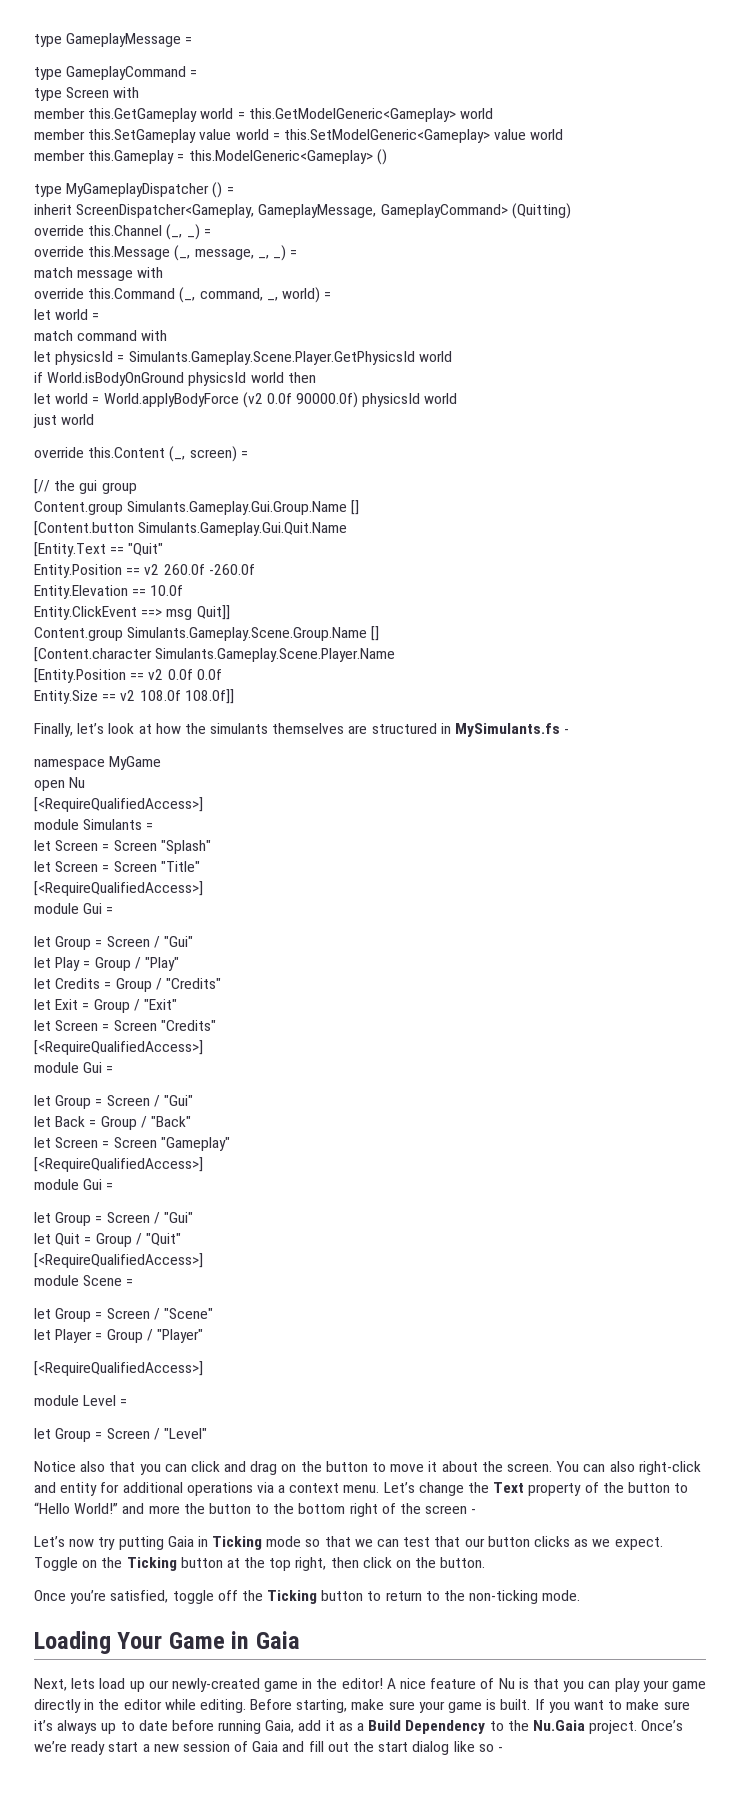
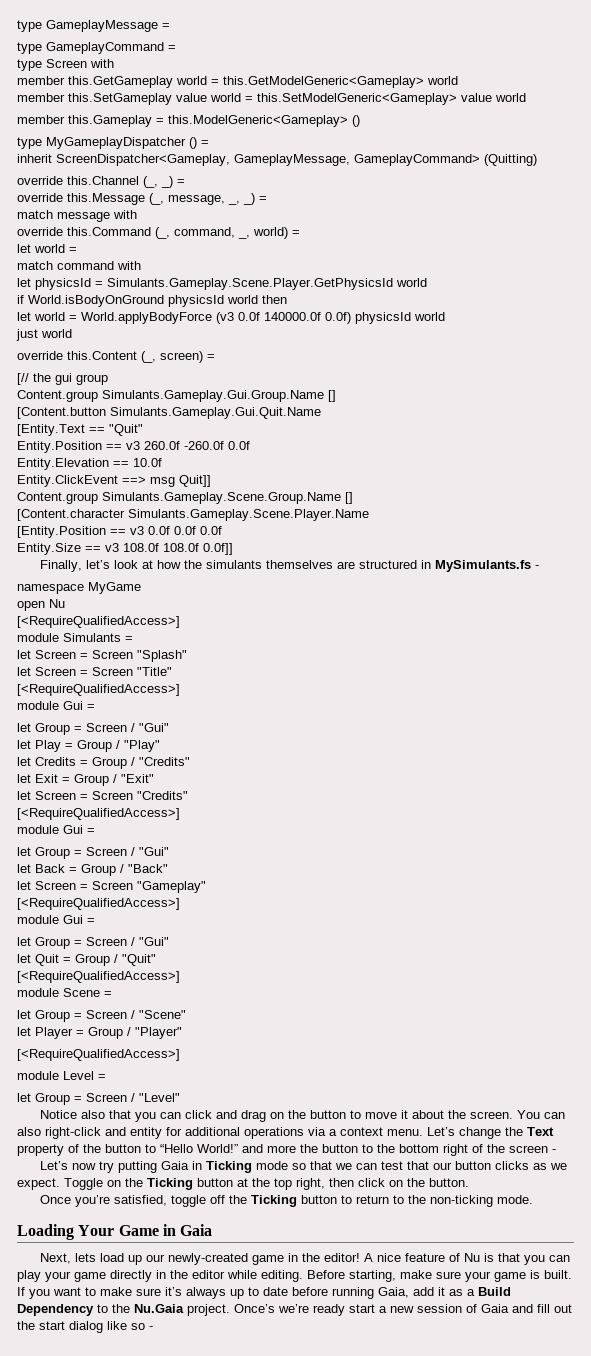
[242,392,359,408] (v2 0.0f 90000.0f) -> [216,312,351,324] (v3 0.0f 140000.0f 0.0f)
[144,564,160,575] v2 -> [126,441,140,450] v3
(255, 569) none -> [228,441,250,450] 0.0f
[148,669,164,680] v2 -> [130,526,170,535] v3 0.0f
[120,689,234,704] v2 108.0f 108.0f]] -> [105,543,233,555] v3 108.0f 108.0f 0.0f]]

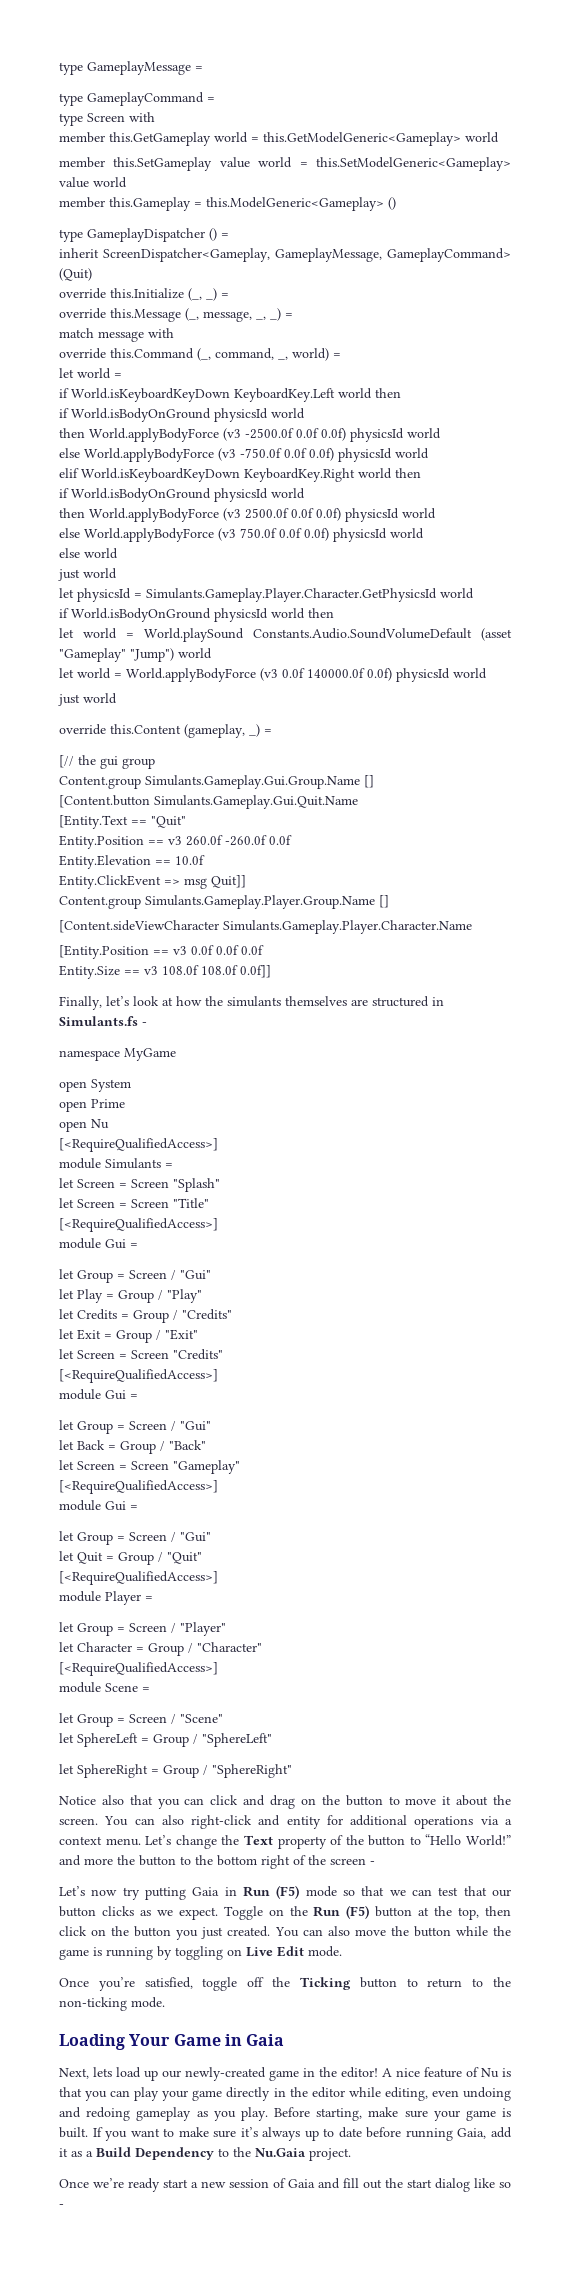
[46,137,186,149] MyGameplayDispatcher -> [87,228,205,242] GameplayDispatcher
[484,154,537,166] [17,176,139,185] (Quitting) // override this.Channel -> [59,268,92,281] [59,288,184,299] (Quit) // override this.Initialize
[17,261,141,270] match command with -> [59,388,401,402] [59,408,305,422] [59,428,441,442] [59,448,429,462] [59,468,421,482] [59,488,305,502] [59,508,436,522] [59,528,424,542] [59,548,118,559] [58,568,117,581] if World.isKeyboardKeyDown KeyboardKey.Left world then // if World.isBodyOnGround physicsId world // then World.applyBodyForce (v3 -2500.0f 0.0f 0.0f) physicsId world // else World.applyBodyForce (v3 -750.0f 0.0f 0.0f) physicsId world // elif World.isKeyboardKeyDown KeyboardKey.Right world then // if World.isBodyOnGround physicsId world // then World.applyBodyForce (v3 2500.0f 0.0f 0.0f) physicsId world // else World.applyBodyForce (v3 750.0f 0.0f 0.0f) physicsId world // else world // just world
[107,278,393,290] Simulants.Gameplay.Scene.Player.GetPhysicsId -> [146,588,437,602] Simulants.Gameplay.Player.Character.GetPhysicsId
(287, 299) none -> [59,628,512,642] [59,648,212,662] // let world = World.playSound Constants.Audio.SoundVolumeDefault (asset "Gameplay" "Jump") world
[141,351,203,363] (_, screen) -> [184,724,260,738] (gameplay, _)
[122,476,146,484] ==> -> [164,879,180,885] =>
[102,492,353,504] [17,509,369,521] Simulants.Gameplay.Scene.Group.Name [] // [Content.character Simulants.Gameplay.Scene.Player.Name -> [145,895,389,909] [59,920,472,934] Simulants.Gameplay.Player.Group.Name [] // [Content.sideViewCharacter Simulants.Gameplay.Player.Character.Name
[434,560,531,572] MySimulants.fs -> [59,1016,138,1026] Simulants.fs
(141, 588) none -> [59,1079,131,1092] [59,1099,125,1112] // open System // open Prime
(180, 977) none -> [59,1591,153,1605] [59,1622,226,1636] [59,1642,262,1656] [59,1662,218,1676] // module Player = // let Group = Screen / "Player" // let Character = Group / "Character" // [<RequireQualifiedAccess>]
[35,1027,182,1039] [17,1049,180,1061] [17,1071,106,1080] [17,1093,180,1105] Player = Group / "Player" // [<RequireQualifiedAccess>] // module Level = // let Group = Screen / "Level" -> [77,1733,272,1747] [59,1764,292,1778] SphereLeft = Group / "SphereLeft" // let SphereRight = Group / "SphereRight"
[205,1161,252,1173] Ticking -> [243,1885,300,1899] Run (F5)
[147,1178,193,1190] Ticking -> [313,1905,370,1919] Run (F5)
[274,1178,325,1190] top right, -> [458,1907,480,1920] top,
[429,1178,469,1187] button. -> [134,1926,511,1940] [59,1946,342,1960] button you just created. You can also move the button while the game is running by toggling on Live Edit mode.
[261,1270,303,1282] editing. -> [384,2087,511,2101] [59,2107,268,2121] editing, even undoing and redoing gameplay as you play.
[234,1304,275,1313] Once’s -> [59,2179,89,2188] // Once

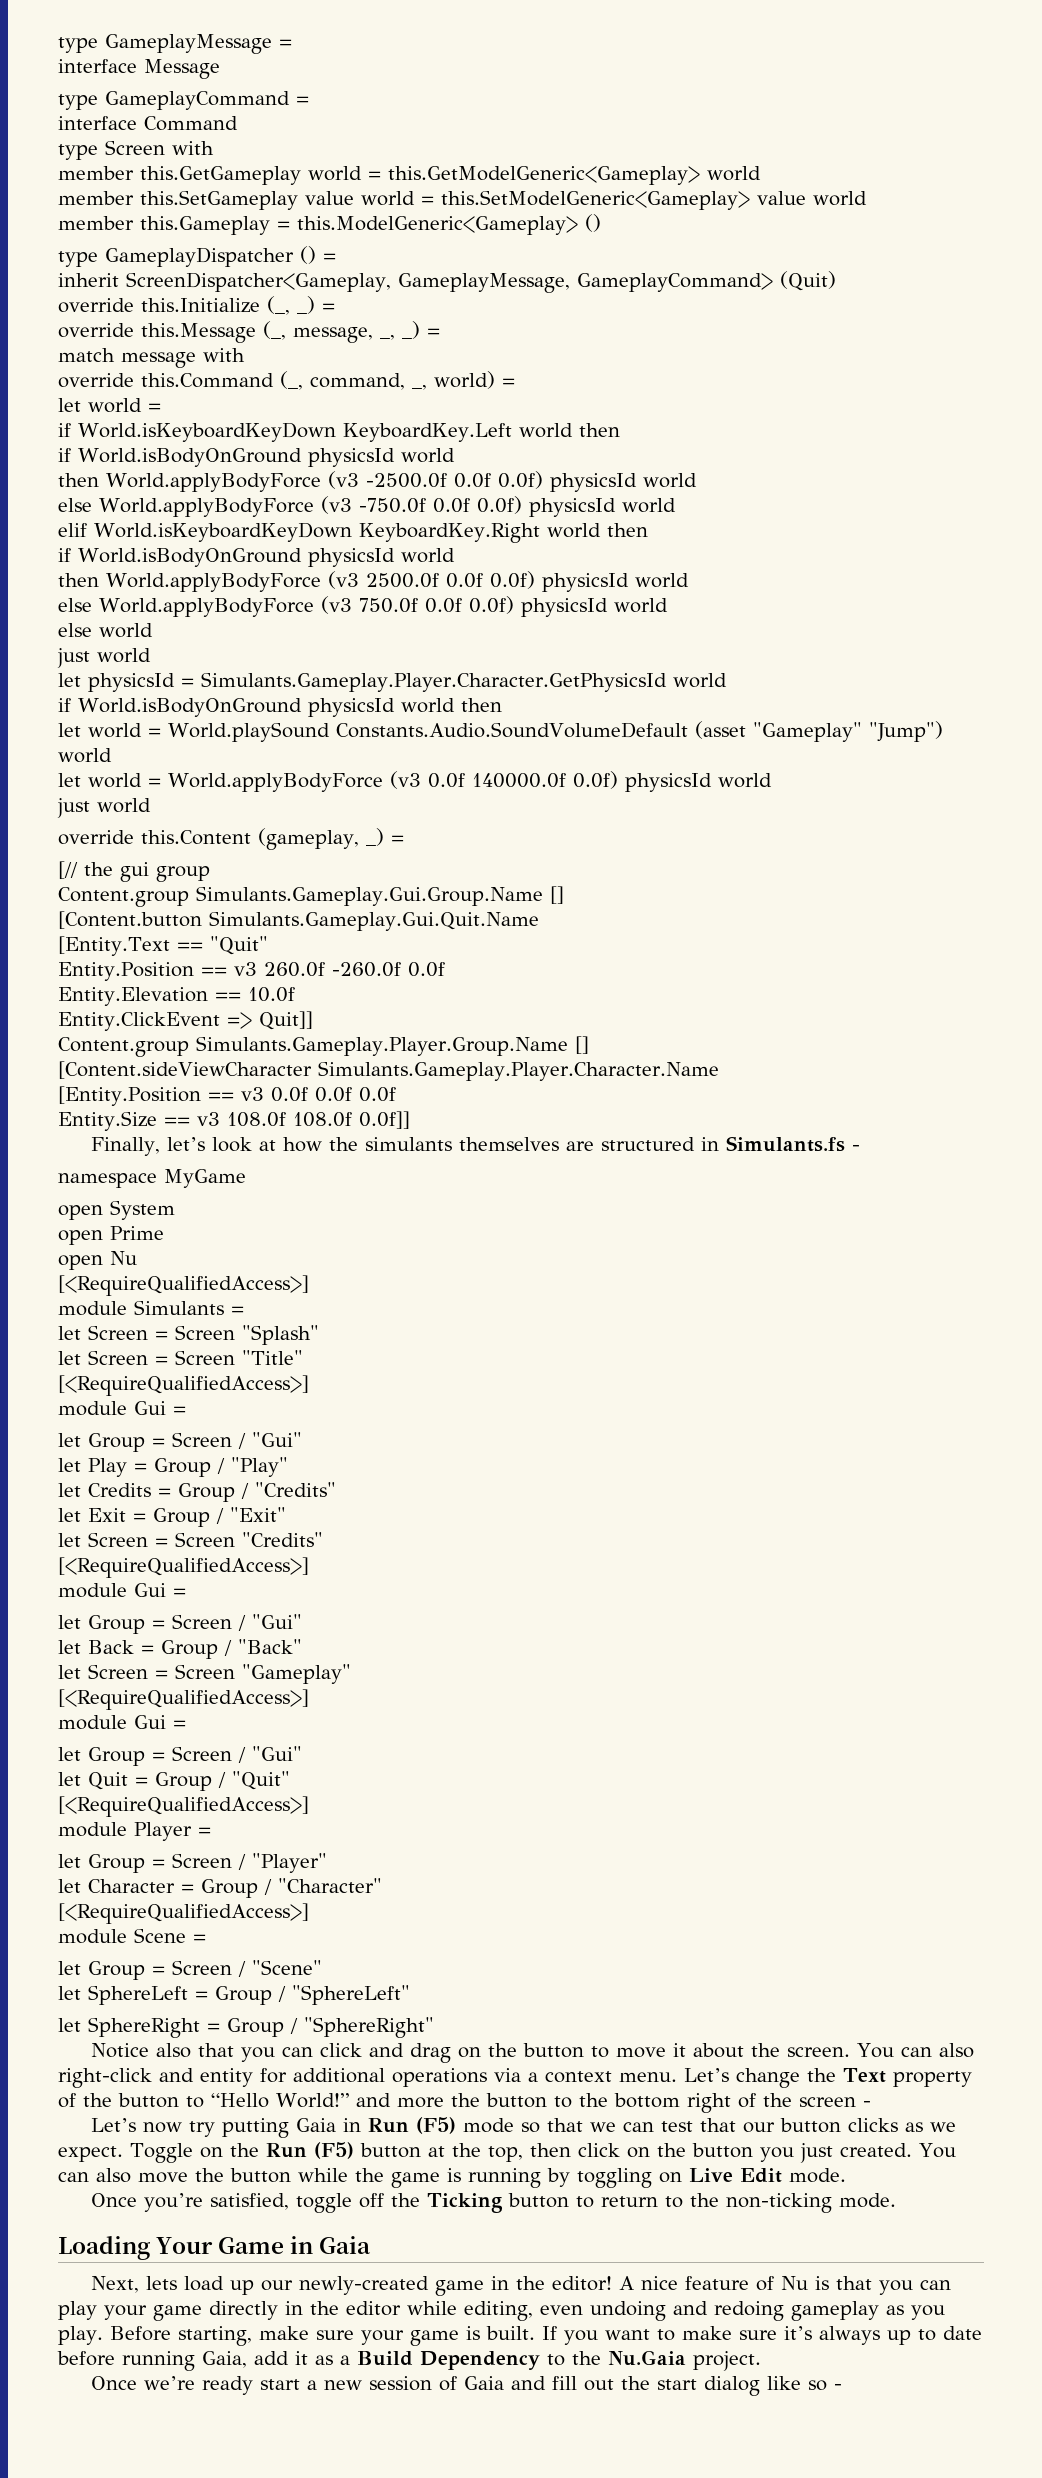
(203, 68) none -> [58,59,220,79] // interface Message
(215, 99) none -> [58,116,238,131] // interface Command
[184,878,207,889] msg -> (252, 1020) none

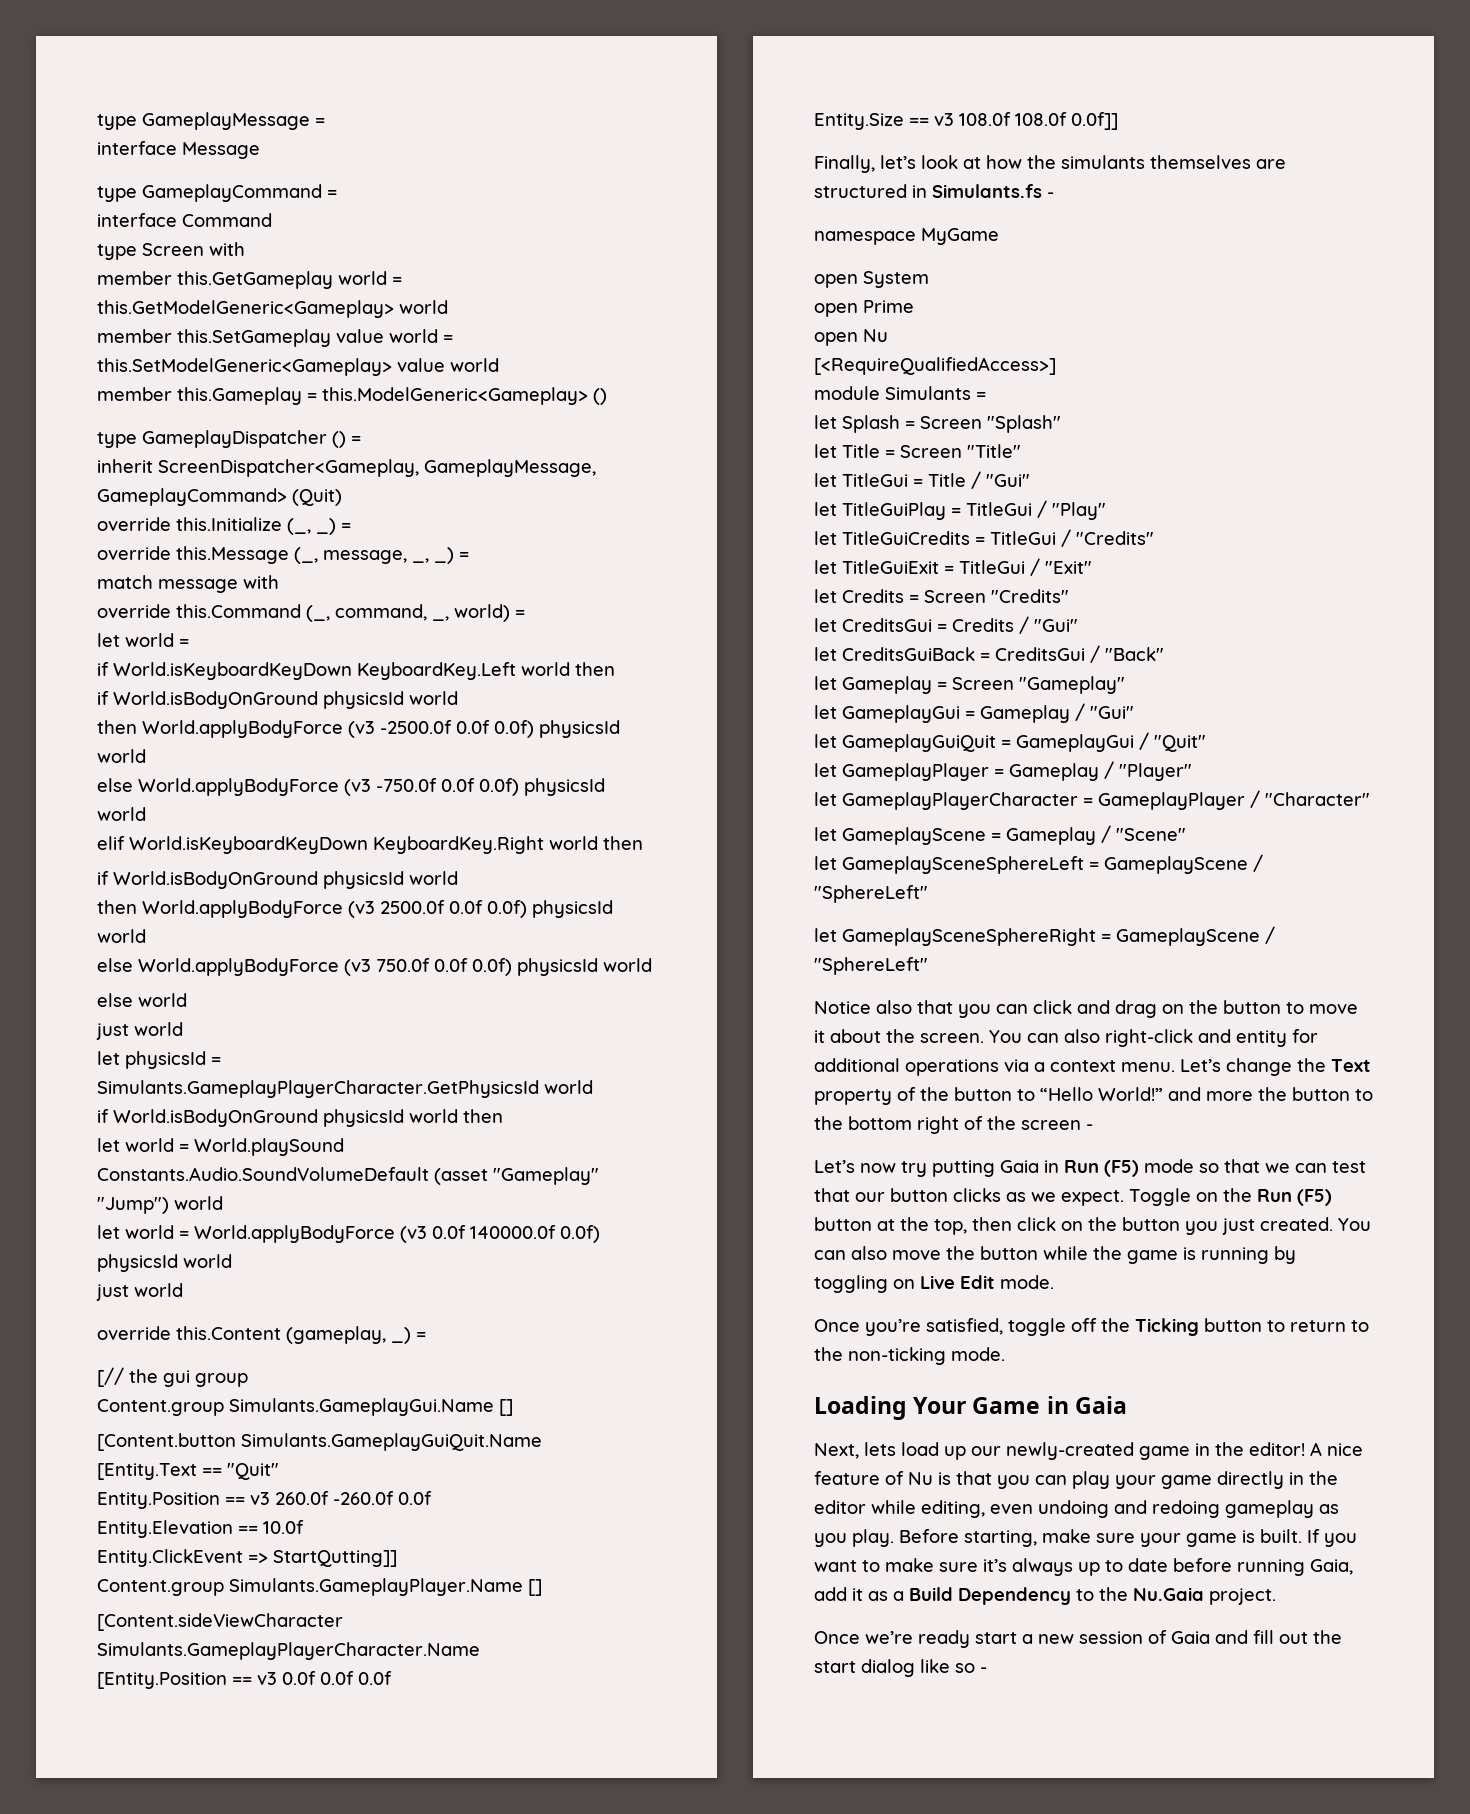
[201,672,667,692] Simulants.Gameplay.Player.Character.GetPhysicsId -> [97,1080,539,1098] Simulants.GameplayPlayerCharacter.GetPhysicsId
[196,886,543,906] Simulants.Gameplay.Gui.Group.Name -> [229,1398,494,1416] Simulants.GameplayGui.Name
[209,911,539,931] Simulants.Gameplay.Gui.Quit.Name -> [241,1433,542,1451] Simulants.GameplayGuiQuit.Name
[258,1011,313,1030] [58,1036,568,1057] Quit]] // Content.group Simulants.Gameplay.Player.Group.Name -> [273,1550,397,1567] [97,1578,523,1596] StartQutting]] // Content.group Simulants.GameplayPlayer.Name
[317,1061,719,1081] Simulants.Gameplay.Player.Character.Name -> [97,1642,480,1660] Simulants.GameplayPlayerCharacter.Name
[88,1325,148,1340] Screen -> [842,415,900,433] Splash
[88,1350,148,1365] Screen -> [842,444,880,458] Title
[58,1375,309,1396] [58,1401,186,1416] [58,1432,302,1452] [58,1458,211,1477] [<RequireQualifiedAccess>] // module Gui = // let Group = Screen / "Gui" // let Play = Group -> [814,471,1030,489] [814,502,1032,520] let TitleGui = Title / "Gui" // let TitleGuiPlay = TitleGui
[88,1483,235,1502] Credits = Group -> [842,531,1056,545] TitleGuiCredits = TitleGui
[88,1508,210,1527] Exit = Group -> [842,560,1025,574] TitleGuiExit = TitleGui
[88,1532,148,1547] Screen -> [842,589,904,603] Credits
[58,1557,309,1578] [58,1583,186,1598] [58,1614,302,1634] [58,1640,218,1659] [<RequireQualifiedAccess>] // module Gui = // let Group = Screen / "Gui" // let Back = Group -> [814,616,1078,634] [814,647,1085,661] let CreditsGui = Credits / "Gui" // let CreditsGuiBack = CreditsGui
[88,1664,148,1679] Screen -> [842,676,932,694] Gameplay
[58,1689,309,1710] [58,1715,186,1730] [58,1746,302,1766] [58,1772,212,1791] [<RequireQualifiedAccess>] // module Gui = // let Group = Screen / "Gui" // let Quit = Group -> [814,703,1134,723] [814,734,1134,752] let GameplayGui = Gameplay / "Gui" // let GameplayGuiQuit = GameplayGui
[58,1796,309,1817] [58,1822,211,1841] [58,1853,232,1873] [<RequireQualifiedAccess>] // module Player = // let Group = Screen -> [814,763,1099,781] let GameplayPlayer = Gameplay
[88,1879,258,1898] Character = Group -> [842,792,1245,810] GameplayPlayerCharacter = GameplayPlayer
[58,1903,309,1924] [58,1928,206,1944] [58,1960,232,1980] [<RequireQualifiedAccess>] // module Scene = // let Group = Screen -> [814,827,1096,845] let GameplayScene = Gameplay
[88,1985,272,2005] SphereLeft = Group -> [842,856,1248,874] GameplaySceneSphereLeft = GameplayScene
[88,2017,434,2038] SphereRight = Group / "SphereRight" -> [842,926,1275,946] [814,957,928,975] GameplaySceneSphereRight = GameplayScene / "SphereLeft"

